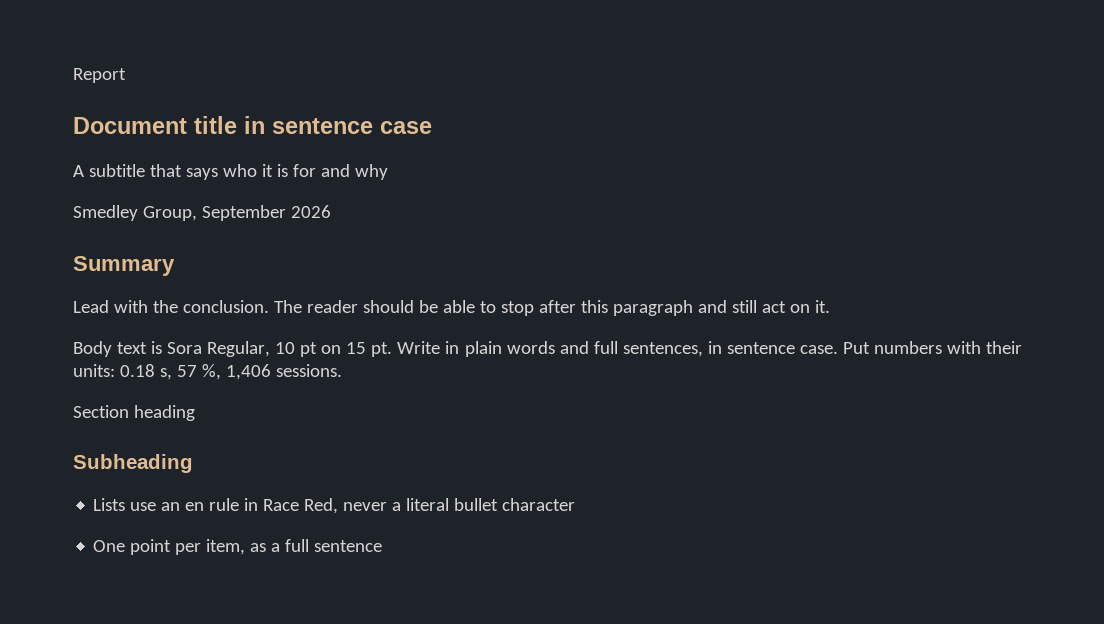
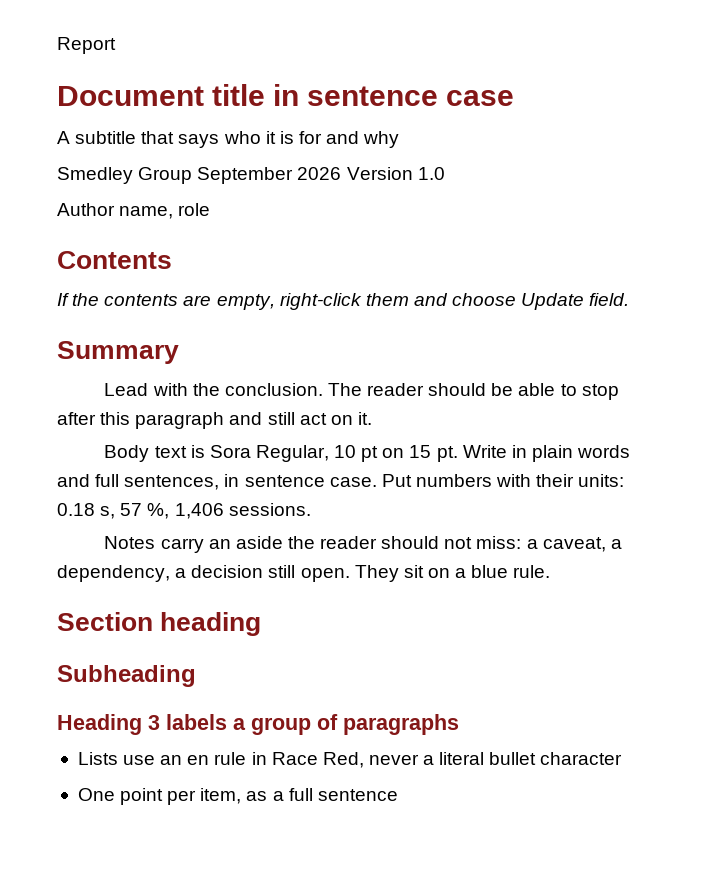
[142,206,197,221] Group, -> [138,167,193,184] Group
(331, 211) none -> [346,167,445,180] [57,203,211,219] [57,251,172,269] [57,293,630,310] Version 1.0 // Author name, role // Contents // If the contents are empty, right-click them and choose Update field.
[73,405,195,421] [73,454,193,473] Section heading // Subheading -> [104,536,622,553] [57,565,551,582] [57,612,262,636] [57,665,196,687] [57,714,459,735] Notes carry an aside the reader should not miss: a caveat, a dependency, a decision still open. They sit on a blue rule. // Section heading // Subheading // Heading 3 labels a group of paragraphs

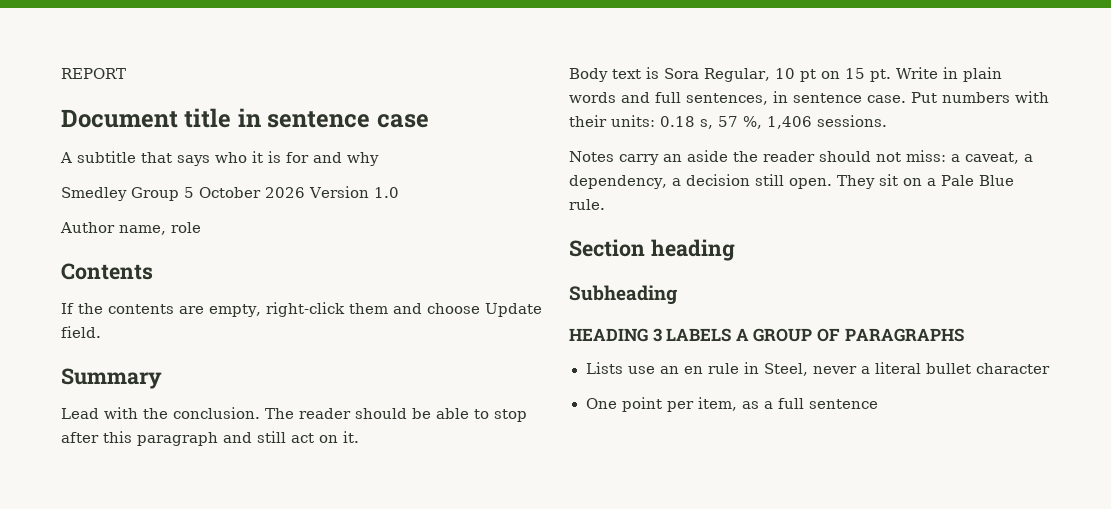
[57,37,116,54] Report -> [61,68,126,79] REPORT
[197,167,294,184] September -> [184,187,261,198] 5 October
[471,565,509,578] blue -> [940,175,1014,186] Pale Blue
[57,714,459,735] Heading 3 labels a group of paragraphs -> [569,328,964,342] HEADING 3 LABELS A GROUP OF PARAGRAPHS
[271,752,364,768] Race Red, -> [763,363,808,376] Steel,

